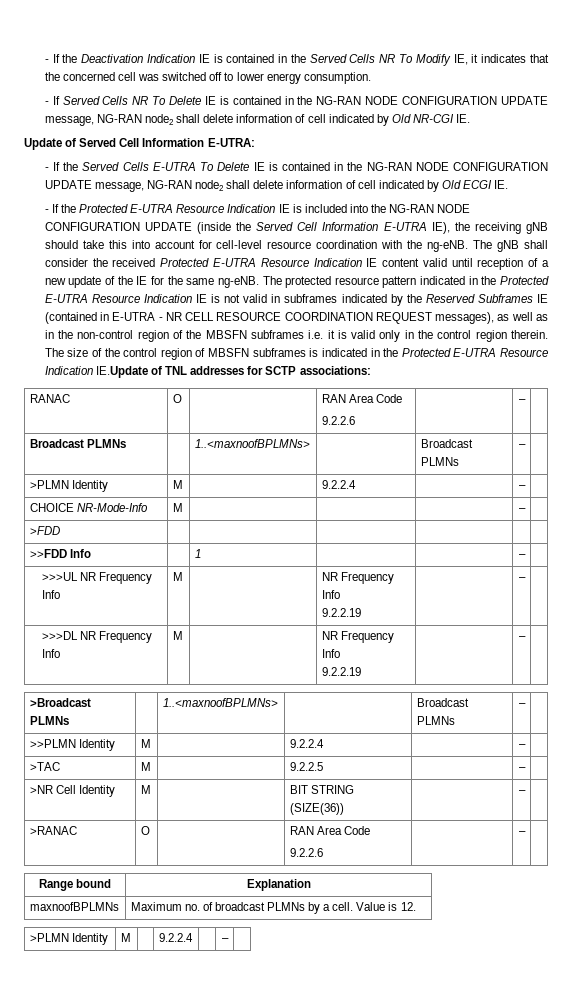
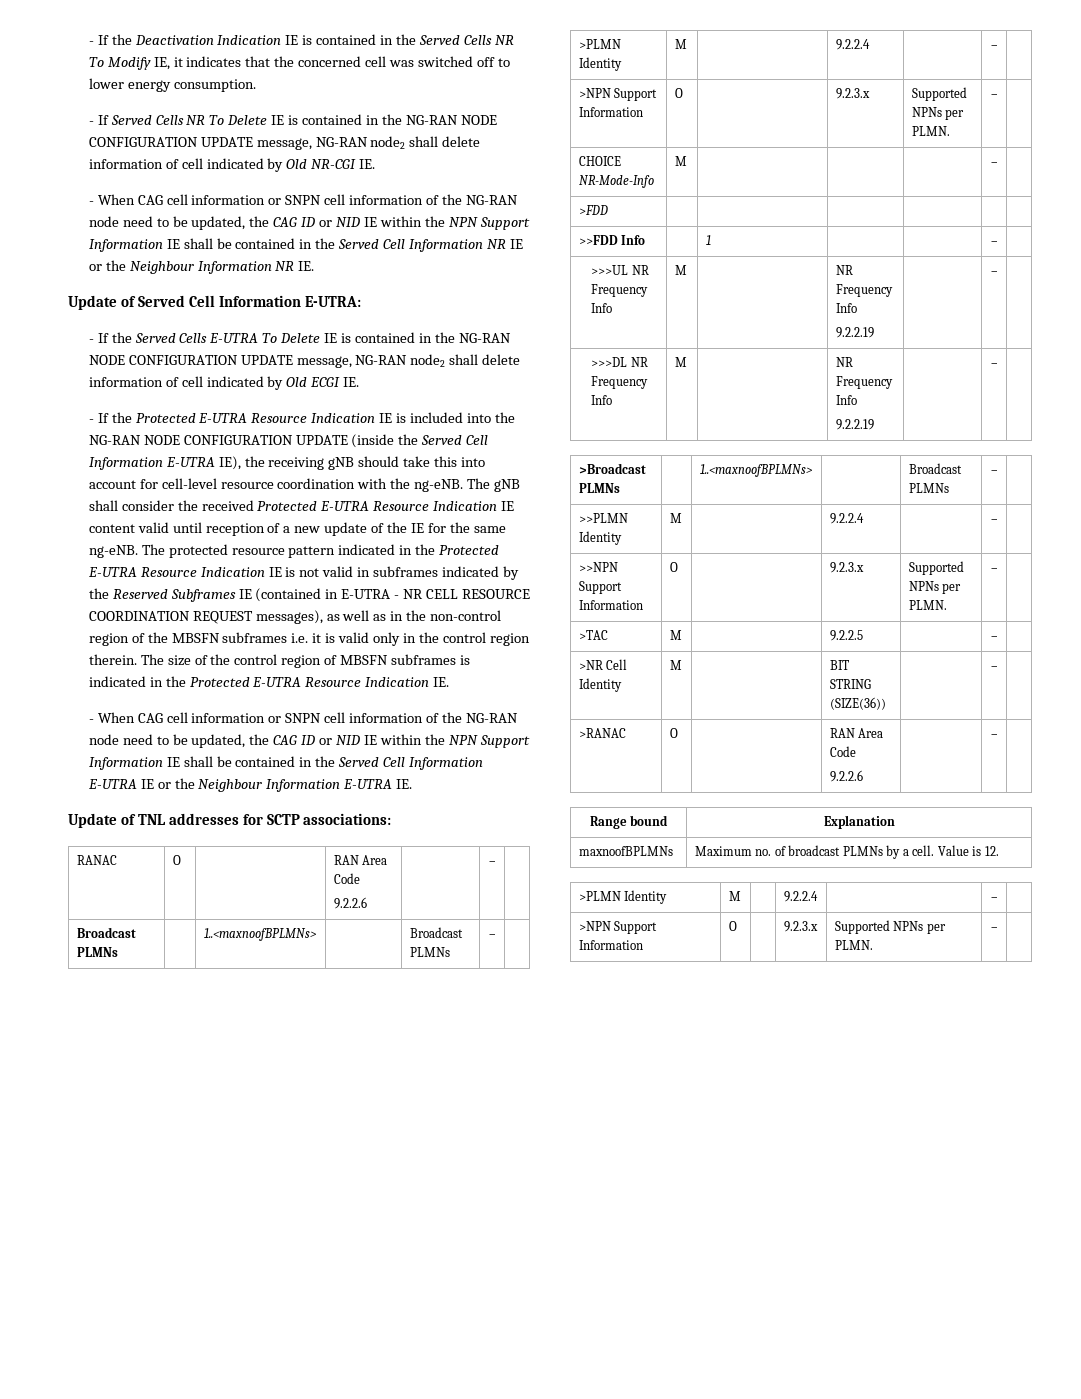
(471, 118) none -> [88,194,518,205] [88,216,530,230] [88,238,523,252] [88,260,315,274] // - When CAG cell information or SNPN cell information of the NG-RAN node need to be updated, the CAG ID or NID IE within the NPN Support Information IE shall be contained in the Served Cell Information NR IE or the Neighbour Information NR IE.
[95,366,148,378] IE.Update -> [433,677,450,687] [88,712,518,723] [88,734,530,748] [88,756,484,770] [87,778,413,792] [68,813,117,828] IE. // - When CAG cell information or SNPN cell information of the NG-RAN node need to be updated, the CAG ID or NID IE within the NPN Support Information IE shall be contained in the Served Cell Information E-UTRA IE or the Neighbour Information E-UTRA IE. // Update
(526, 487) none -> [578,88,658,101] [578,107,643,117] [674,88,683,98] [835,88,870,99] [911,87,967,101] [911,107,965,120] [911,126,950,136] [990,94,998,98] // >NPN Support Information | O | | 9.2.3.x | Supported NPNs per PLMN. | – |
(526, 746) none -> [578,562,618,572] [578,581,622,594] [578,600,643,610] [669,562,678,572] [829,562,864,573] [908,561,964,575] [908,581,962,594] [908,600,947,610] [990,568,998,572] // >>NPN Support Information | O | | 9.2.3.x | Supported NPNs per PLMN. | – |
(229, 940) none -> [578,921,658,934] [578,940,643,950] [728,921,737,931] [783,921,818,932] [834,920,946,934] [834,940,873,950] [990,927,998,931] // >NPN Support Information | O | | 9.2.3.x | Supported NPNs per PLMN. | – |

